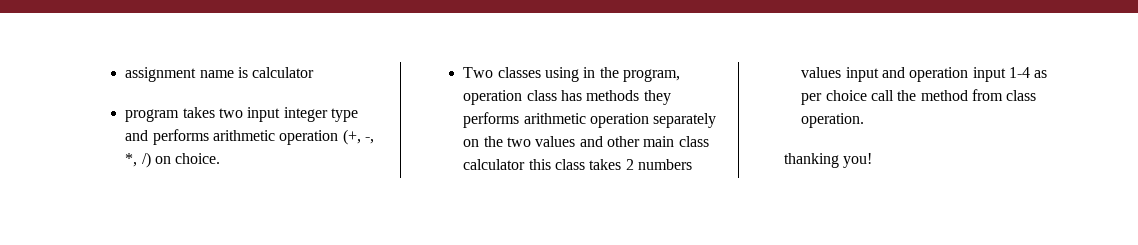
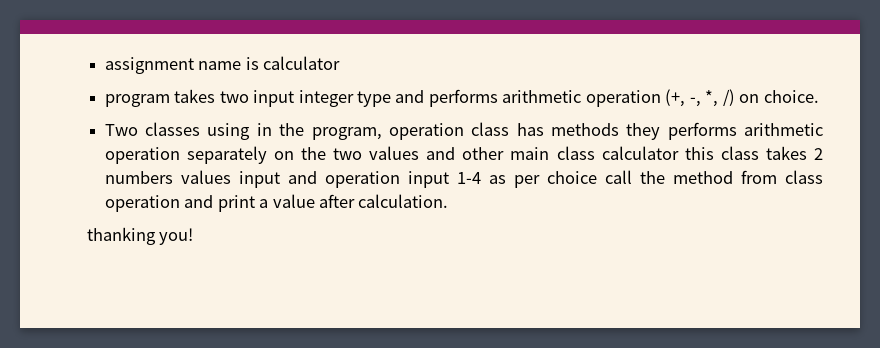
[801,113,865,128] operation. -> [104,194,449,212] operation and print a value after calculation.

